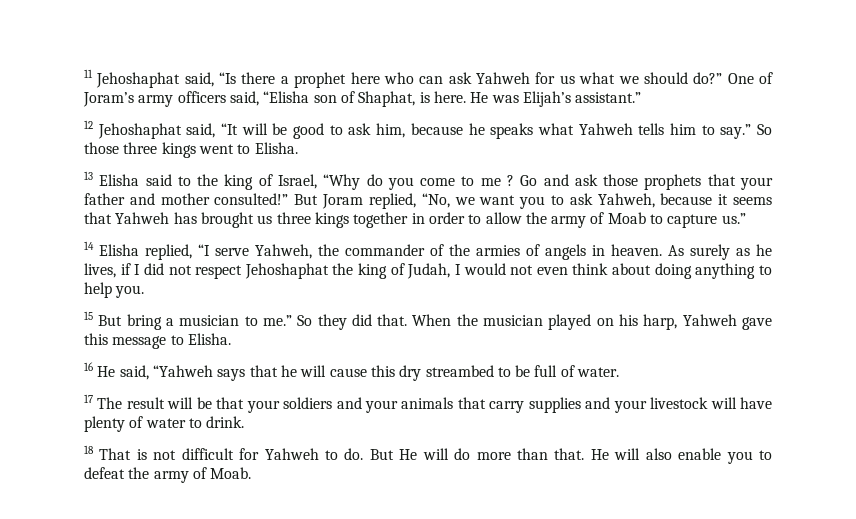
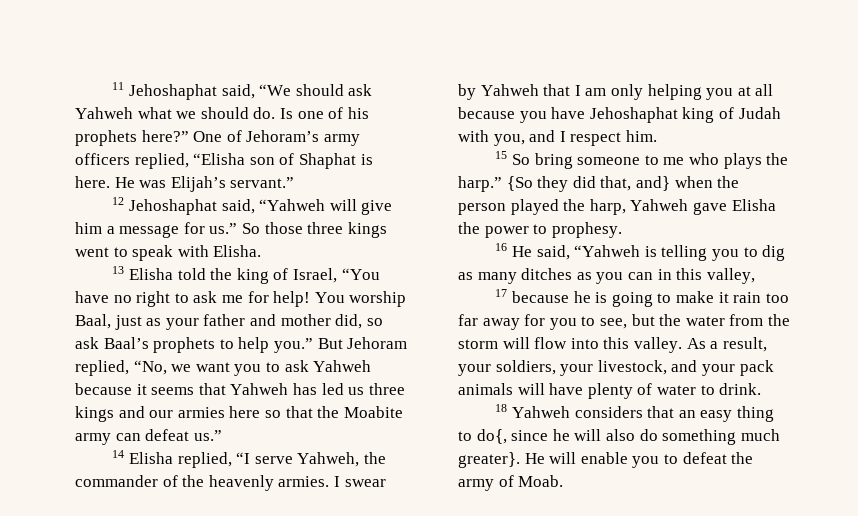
[219,72,723,88] “Is there a prophet here who can ask Yahweh for us what we should do?” -> [259,84,373,96] [75,107,369,119] [75,130,189,146] “We should ask Yahweh what we should do. Is one of his prophets here?”
[83,92,134,107] Joram’s -> [246,130,320,142] Jehoram’s
[229,91,259,106] said, -> [134,153,189,169] replied,
[358,91,416,107] Shaphat, -> [298,153,356,169] Shaphat
[575,92,642,103] assistant.” -> [230,177,295,188] servant.”
[221,123,752,139] “It will be good to ask him, because he speaks what Yahweh tells him to say.” -> [259,199,393,215] [75,222,238,238] “Yahweh will give him a message for us.”
(251, 149) none -> [132,245,209,261] speak with
[145,174,191,186] said to -> [177,268,206,280] told
[323,174,773,190] [84,193,364,209] “Why do you come to me ? Go and ask those prophets that your father and mother consulted!” But Joram -> [341,268,380,280] [75,291,407,307] [75,314,383,330] [75,337,408,353] “You have no right to ask me for help! You worship Baal, just as your father and mother did, so ask Baal’s prophets to help you.” But Jehoram
[597,193,655,208] Yahweh, -> [313,360,372,372] Yahweh
[200,212,254,228] brought -> [321,383,344,395] led
[353,212,718,228] together in order to allow the army of Moab to capture -> [118,406,403,418] [75,429,190,445] and our armies here so that the Moabite army can defeat
[476,244,772,260] [84,263,773,279] [84,282,145,298] [84,311,772,330] [84,333,231,349] [84,362,620,381] [84,394,709,413] armies of angels in heaven. As surely as he lives, if I did not respect Jehoshaphat the king of Judah, I would not even think about doing anything to help you. // 15 But bring a musician to me.” So they did that. When the musician played on his harp, Yahweh gave this message to Elisha. // 16 He said, “Yahweh says that he will cause this dry streambed to be full of water. // 17 The result will be that your soldiers and your animals that carry supplies and your livestock -> [208,475,386,491] [458,84,774,100] [458,107,781,123] [458,130,657,146] [495,151,789,169] [458,176,740,192] [458,199,776,215] [458,222,622,238] [495,243,786,261] [458,268,755,284] [495,289,789,307] [458,314,790,330] [458,337,767,353] [458,360,774,376] [458,383,513,395] heavenly armies. I swear by Yahweh that I am only helping you at all because you have Jehoshaphat king of Judah with you, and I respect him. // 15 So bring someone to me who plays the harp.” {So they did that, and} when the person played the harp, Yahweh gave Elisha the power to prophesy. // 16 He said, “Yahweh is telling you to dig as many ditches as you can in this valley, // 17 because he is going to make it rain too far away for you to see, but the water from the storm will flow into this valley. As a result, your soldiers, your livestock, and your pack animals
[99,448,672,460] That is not difficult for Yahweh to do. But He will do more than that. He will also -> [512,406,775,422] [458,429,780,445] [458,452,577,468] Yahweh considers that an easy thing to do{, since he will also do something much greater}. He will

